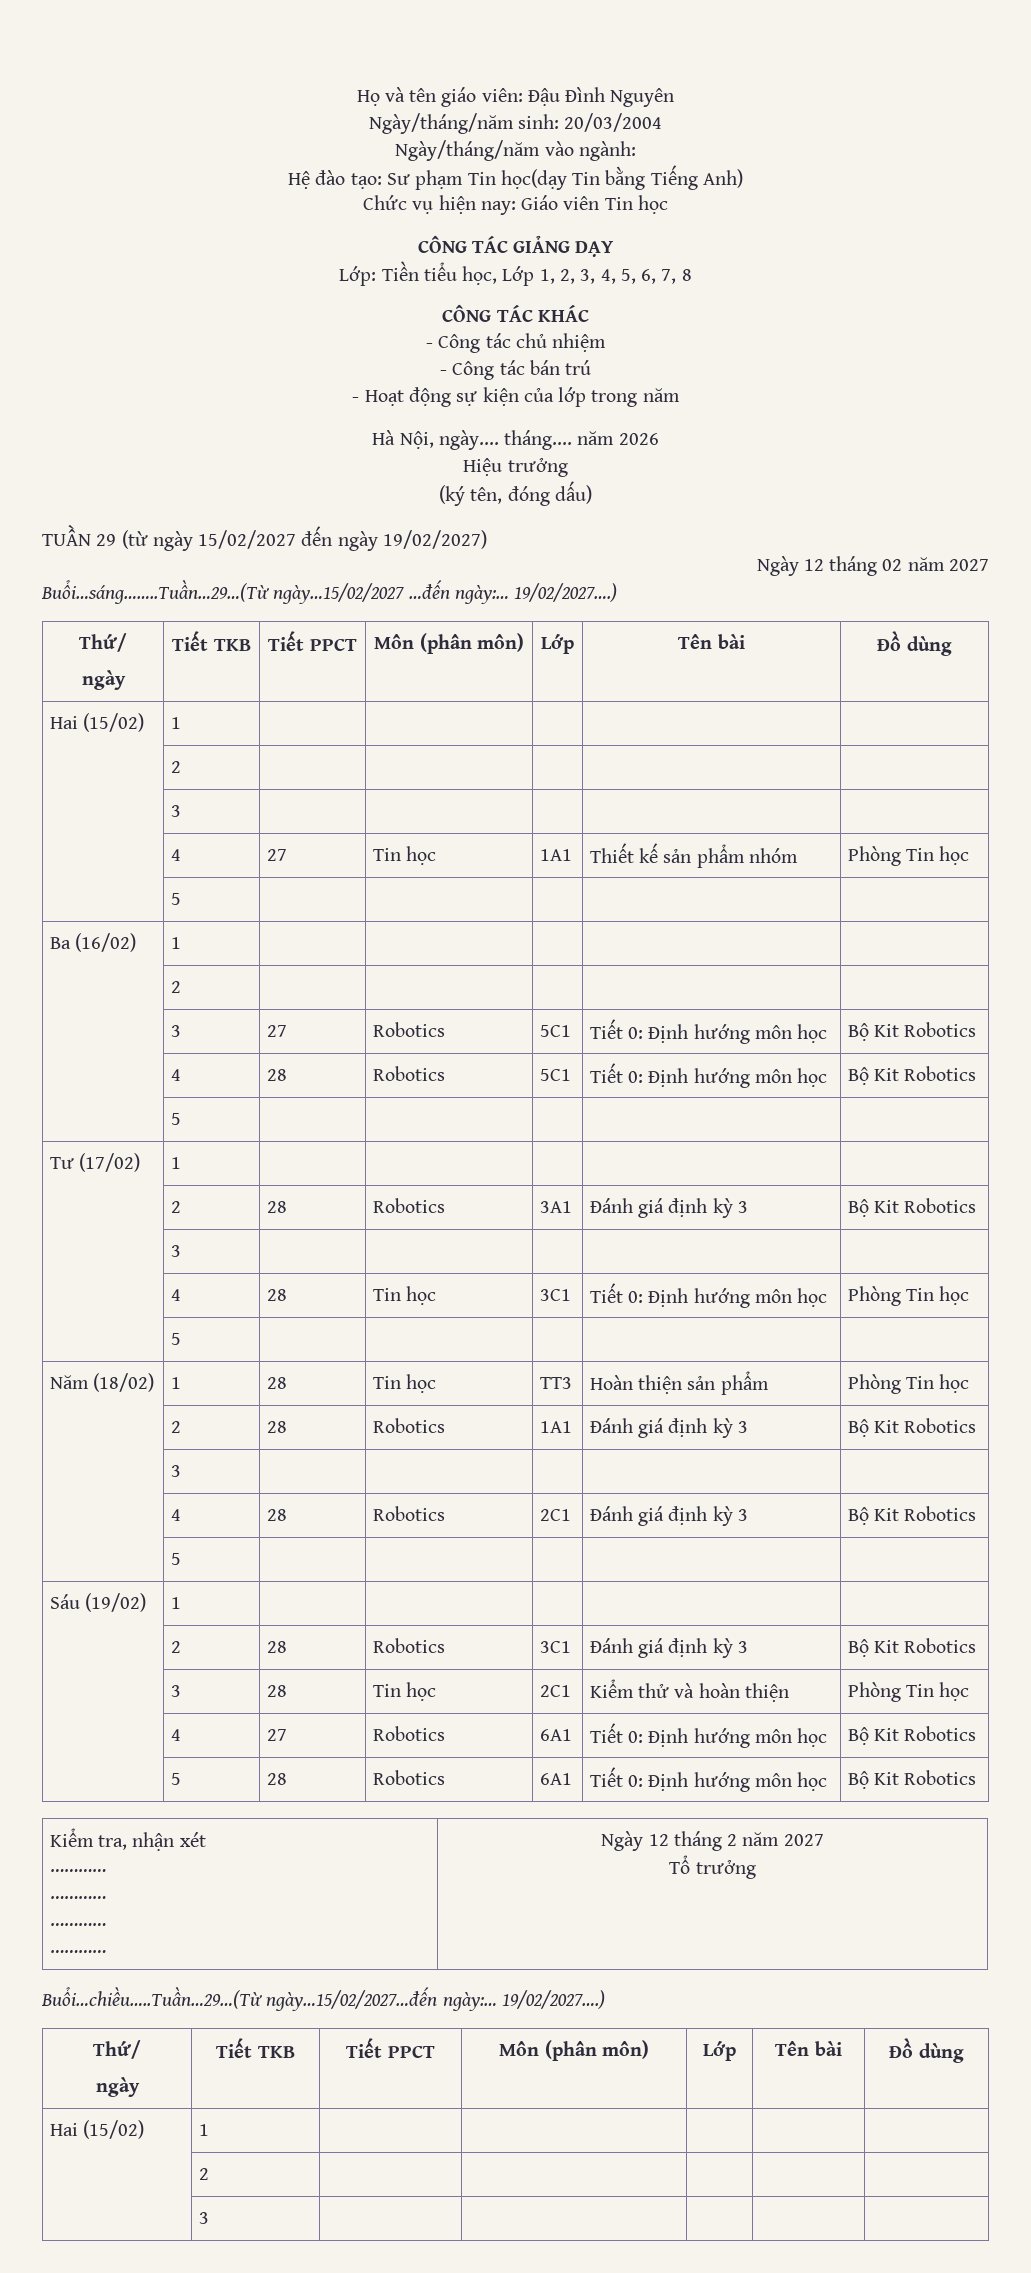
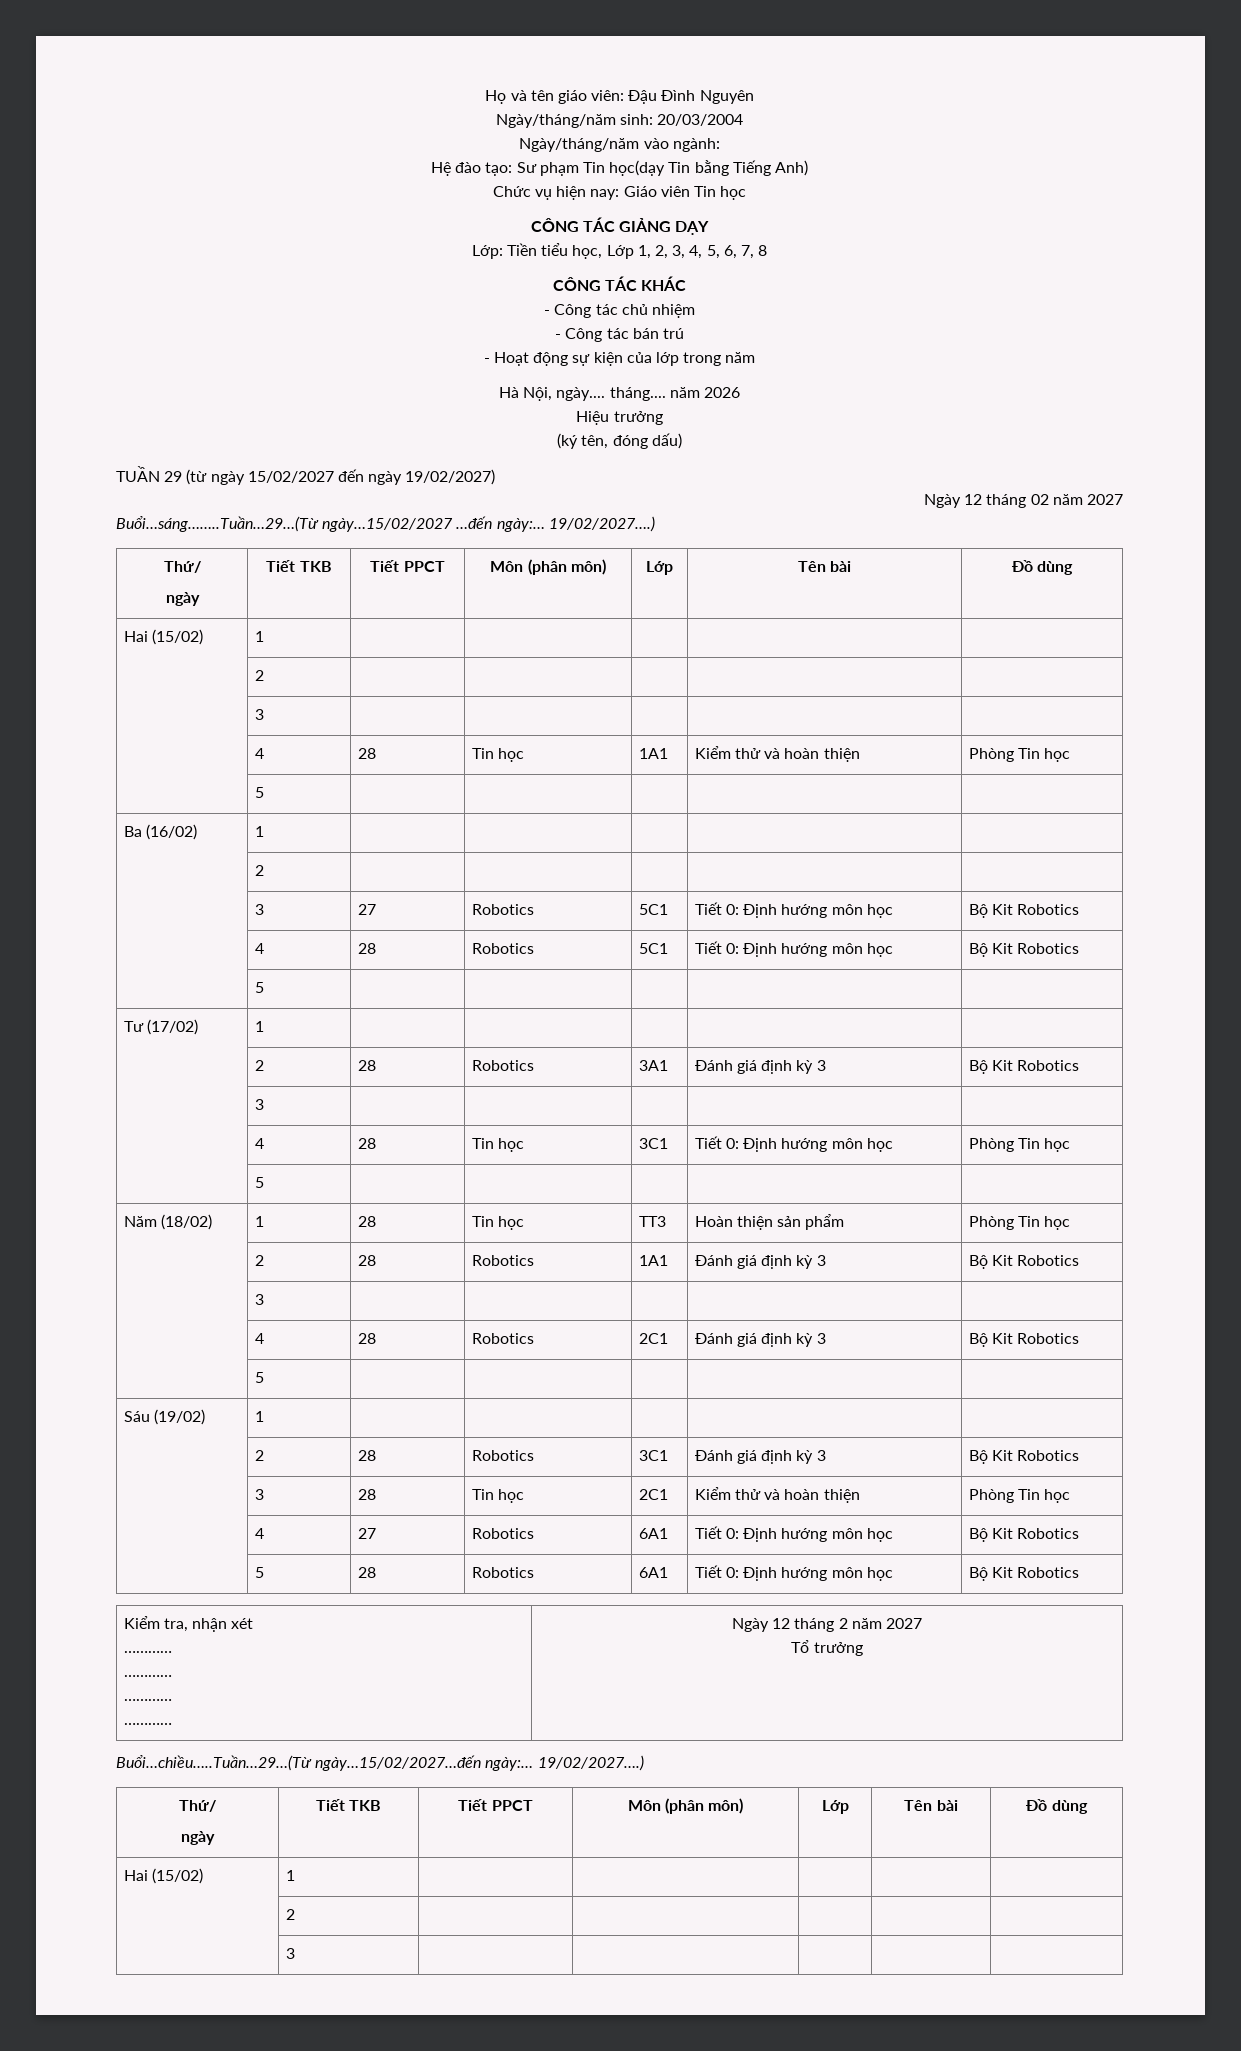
[266,849,287,861] 27 -> [357,748,376,759] 28
[589,843,798,868] Thiết kế sản phẩm nhóm -> [694,746,860,762] Kiểm thử và hoàn thiện

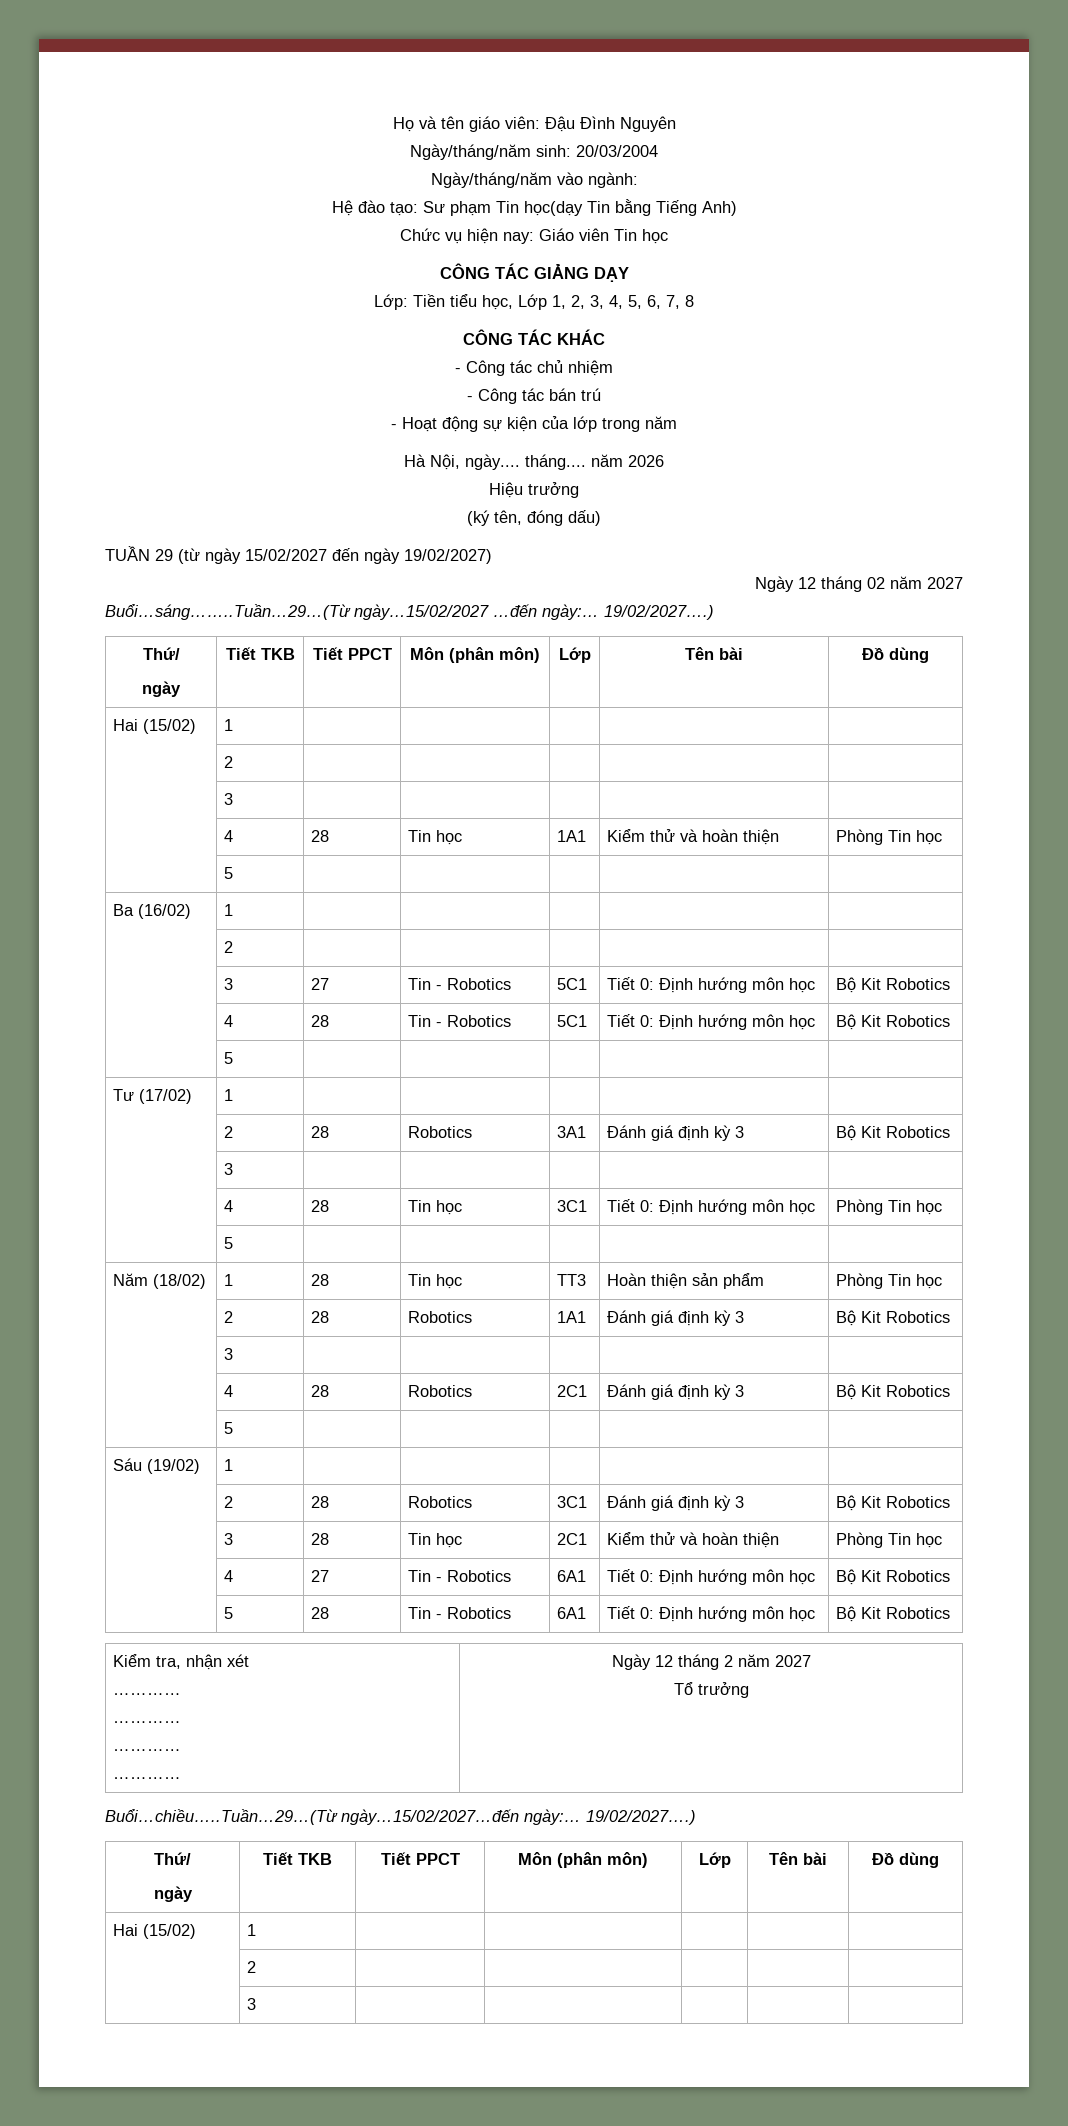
(376, 909) none -> [408,978,443,990] Tin -
(376, 948) none -> [408,1015,443,1027] Tin -
(376, 1533) none -> [408,1570,443,1582] Tin -
(376, 1572) none -> [408,1607,443,1619] Tin -

